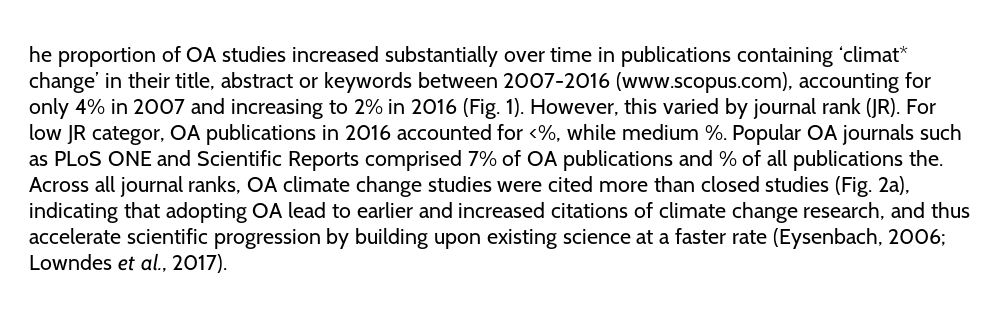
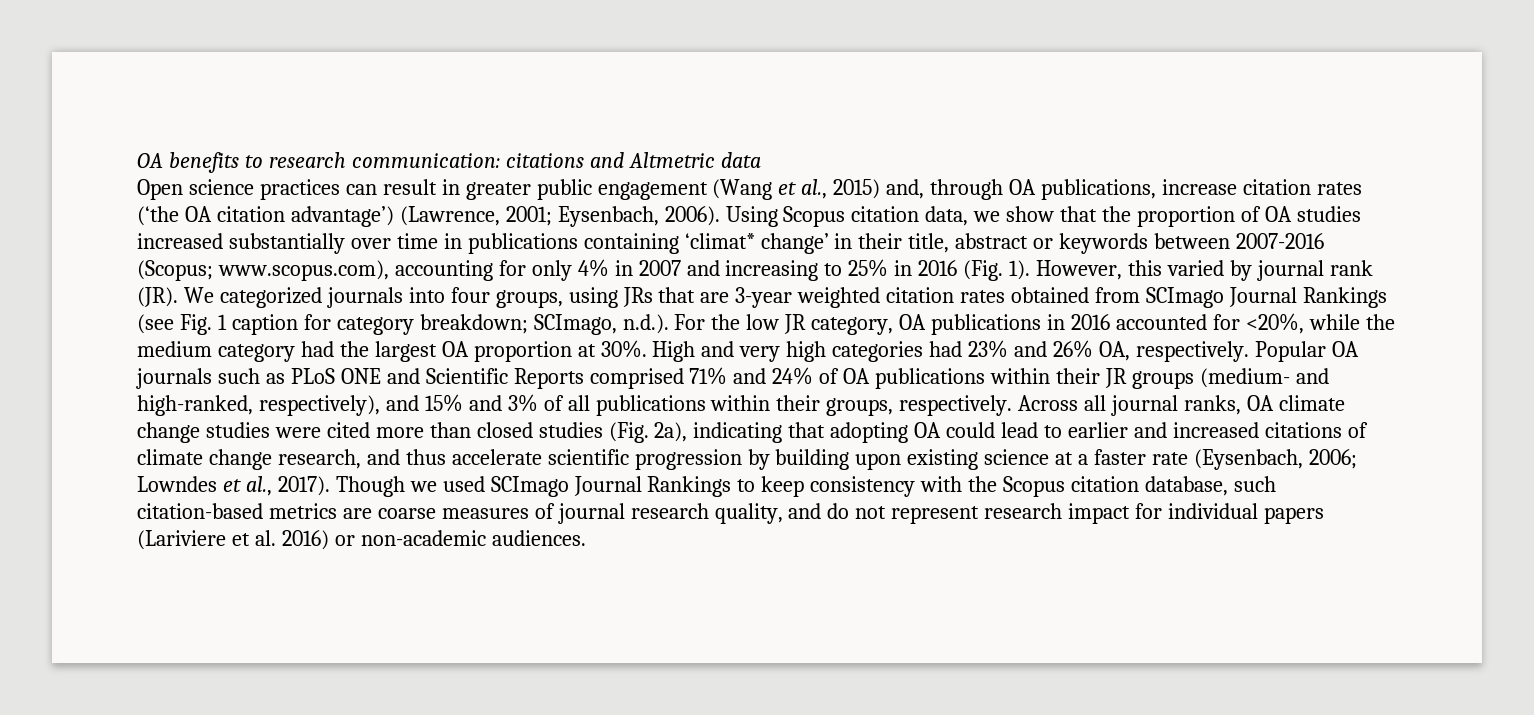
[29,46,52,62] he -> [137,152,761,173] [137,179,1362,200] [137,206,1132,227] OA benefits to research communication: citations and Altmetric data // Open science practices can result in greater public engagement (Wang et al., 2015) and, through OA publications, increase citation rates (‘the OA citation advantage’) (Lawrence, 2001; Eysenbach, 2006). Using Scopus citation data, we show that the
[616,72,794,93] (www.scopus.com), -> [137,260,389,281] (Scopus; www.scopus.com),
[353,99,383,114] 2% -> [848,259,889,277] 25%
[906,99,937,114] For -> [183,287,1387,308] [137,314,741,335] We categorized journals into four groups, using JRs that are 3-year weighted citation rates obtained from SCImago Journal Rankings (see Fig. 1 caption for category breakdown; SCImago, n.d.). For the
[91,126,165,145] categor, -> [811,317,894,335] category,
[529,124,727,142] <%, while medium %. -> [1245,313,1395,334] [137,340,1249,362] <20%, while the medium category had the largest OA proportion at 30%. High and very high categories had 23% and 26% OA, respectively.
[467,150,943,171] 7% of OA publications and % of all publications the. -> [689,367,1329,389] [137,394,1013,416] 71% and 24% of OA publications within their JR groups (medium- and high-ranked, respectively), and 15% and 3% of all publications within their groups, respectively.
(284, 210) none -> [946,422,996,438] could
(228, 263) none -> [335,476,1276,497] [137,503,1324,524] [137,530,586,550] Though we used SCImago Journal Rankings to keep consistency with the Scopus citation database, such citation-based metrics are coarse measures of journal research quality, and do not represent research impact for individual papers (Lariviere et al. 2016) or non-academic audiences.

